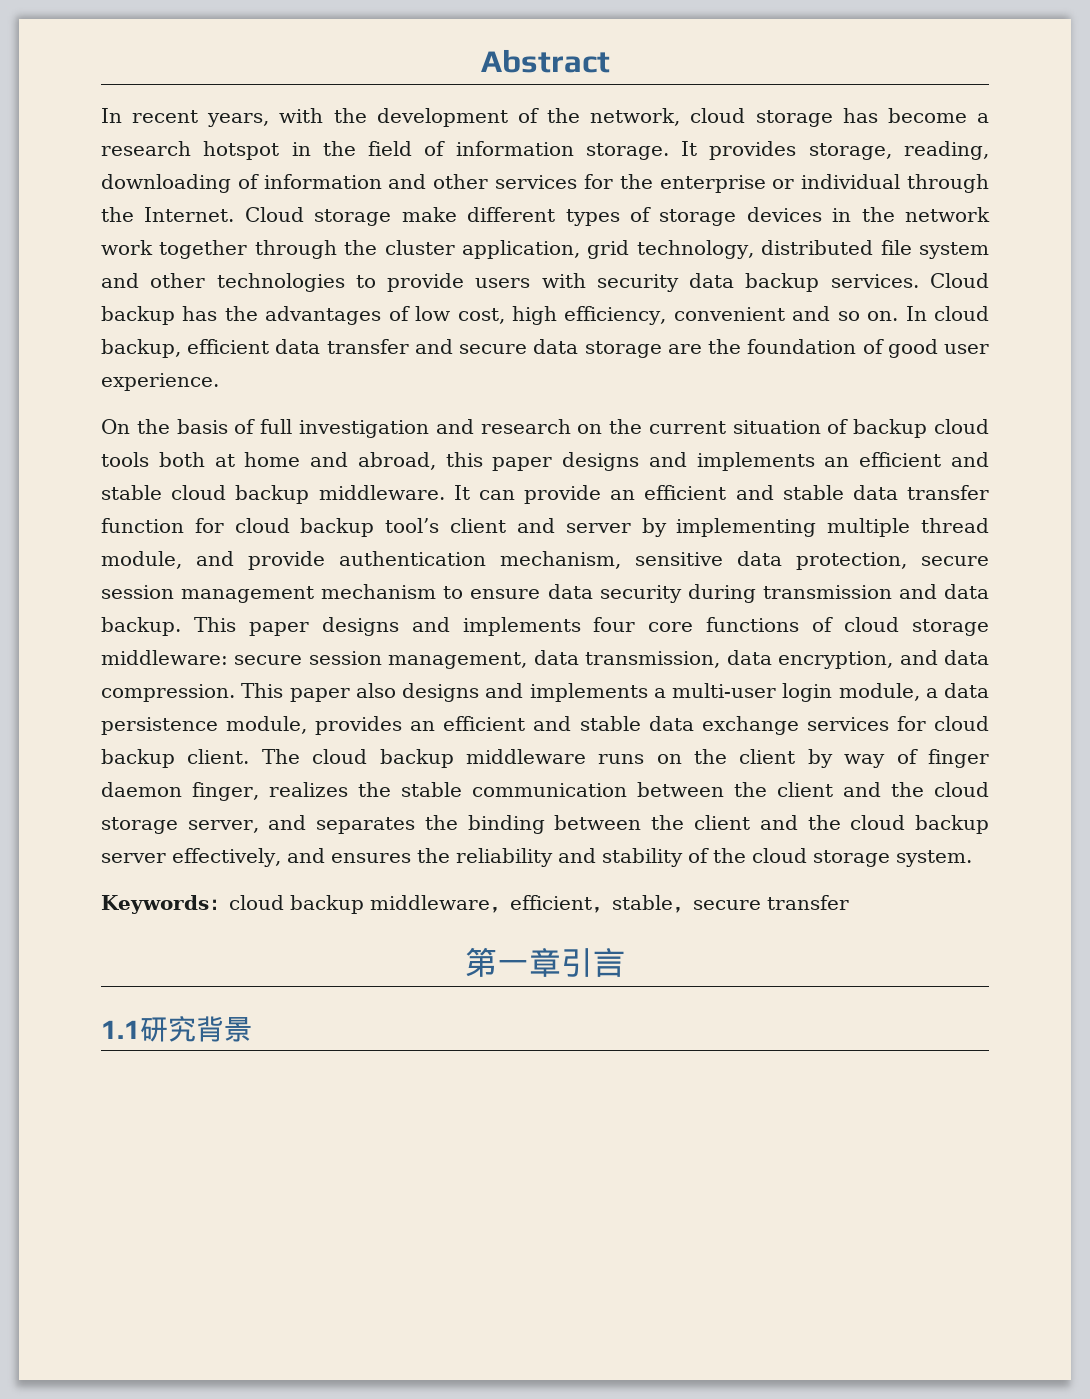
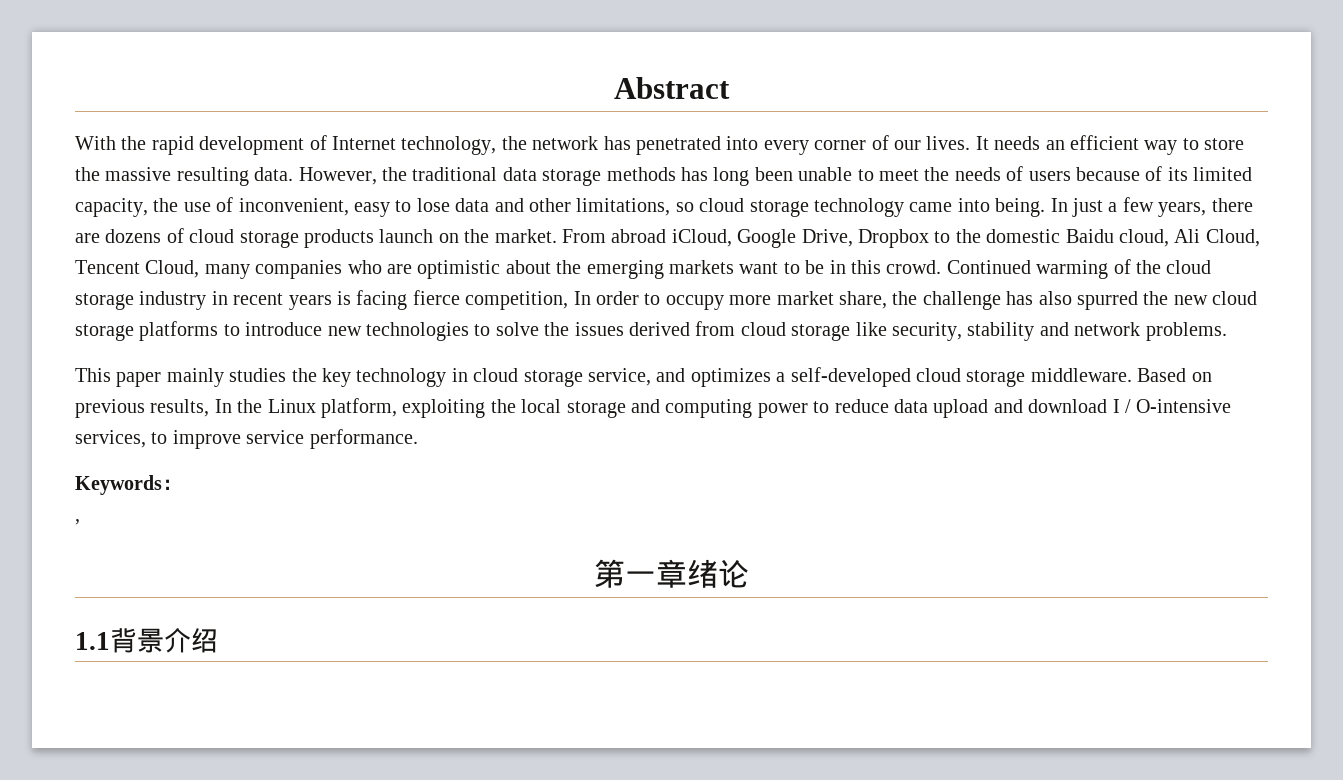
[101,108,990,127] [101,141,989,160] [101,174,990,193] [101,207,990,226] [101,240,990,259] [101,273,989,292] [101,306,989,325] [101,339,990,358] [101,373,219,391] [101,419,990,438] [101,452,989,471] [101,485,989,504] [101,518,990,537] [101,551,989,570] [101,584,990,603] [101,617,989,636] [101,650,990,669] [101,683,989,702] [101,716,990,735] [101,749,989,768] [101,782,989,801] [101,815,989,834] [101,848,972,867] [101,895,849,914] In recent years, with the development of the network, cloud storage has become a research hotspot in the field of information storage. It provides storage, reading, downloading of information and other services for the enterprise or individual through the Internet. Cloud storage make different types of storage devices in the network work together through the cluster application, grid technology, distributed file system and other technologies to provide users with security data backup services. Cloud backup has the advantages of low cost, high efficiency, convenient and so on. In cloud backup, efficient data transfer and secure data storage are the foundation of good user experience. // On the basis of full investigation and research on the current situation of backup cloud tools both at home and abroad, this paper designs and implements an efficient and stable cloud backup middleware. It can provide an efficient and stable data transfer function for cloud backup tool’s client and server by implementing multiple thread module, and provide authentication mechanism, sensitive data protection, secure session management mechanism to ensure data security during transmission and data backup. This paper designs and implements four core functions of cloud storage middleware: secure session management, data transmission, data encryption, and data compression. This paper also designs and implements a multi-user login module, a data persistence module, provides an efficient and stable data exchange services for cloud backup client. The cloud backup middleware runs on the client by way of finger daemon finger, realizes the stable communication between the client and the cloud storage server, and separates the binding between the client and the cloud backup server effectively, and ensures the reliability and stability of the cloud storage system. // Keywords：cloud backup middleware，efficient，stable，secure transfer -> [75,135,1245,155] [75,166,1253,186] [75,197,1253,217] [75,228,1260,248] [75,259,1212,279] [75,290,1258,310] [75,321,1227,341] [75,367,1212,387] [75,398,1232,418] [75,429,418,449] [75,475,182,495] [75,519,80,525] With the rapid development of Internet technology, the network has penetrated into every corner of our lives. It needs an efficient way to store the massive resulting data. However, the traditional data storage methods has long been unable to meet the needs of users because of its limited capacity, the use of inconvenient, easy to lose data and other limitations, so cloud storage technology came into being. In just a few years, there are dozens of cloud storage products launch on the market. From abroad iCloud, Google Drive, Dropbox to the domestic Baidu cloud, Ali Cloud, Tencent Cloud, many companies who are optimistic about the emerging markets want to be in this crowd. Continued warming of the cloud storage industry in recent years is facing fierce competition, In order to occupy more market share, the challenge has also spurred the new cloud storage platforms to introduce new technologies to solve the issues derived from cloud storage like security, stability and network problems. // This paper mainly studies the key technology in cloud storage service, and optimizes a self-developed cloud storage middleware. Based on previous results, In the Linux platform, exploiting the local storage and computing power to reduce data upload and download I / O-intensive services, to improve service performance. // Keywords： // ,
[561,948,625,977] 引言 -> [687,559,749,588] 绪论
[140,1016,252,1042] 研究背景 -> [110,628,218,653] 背景介绍

